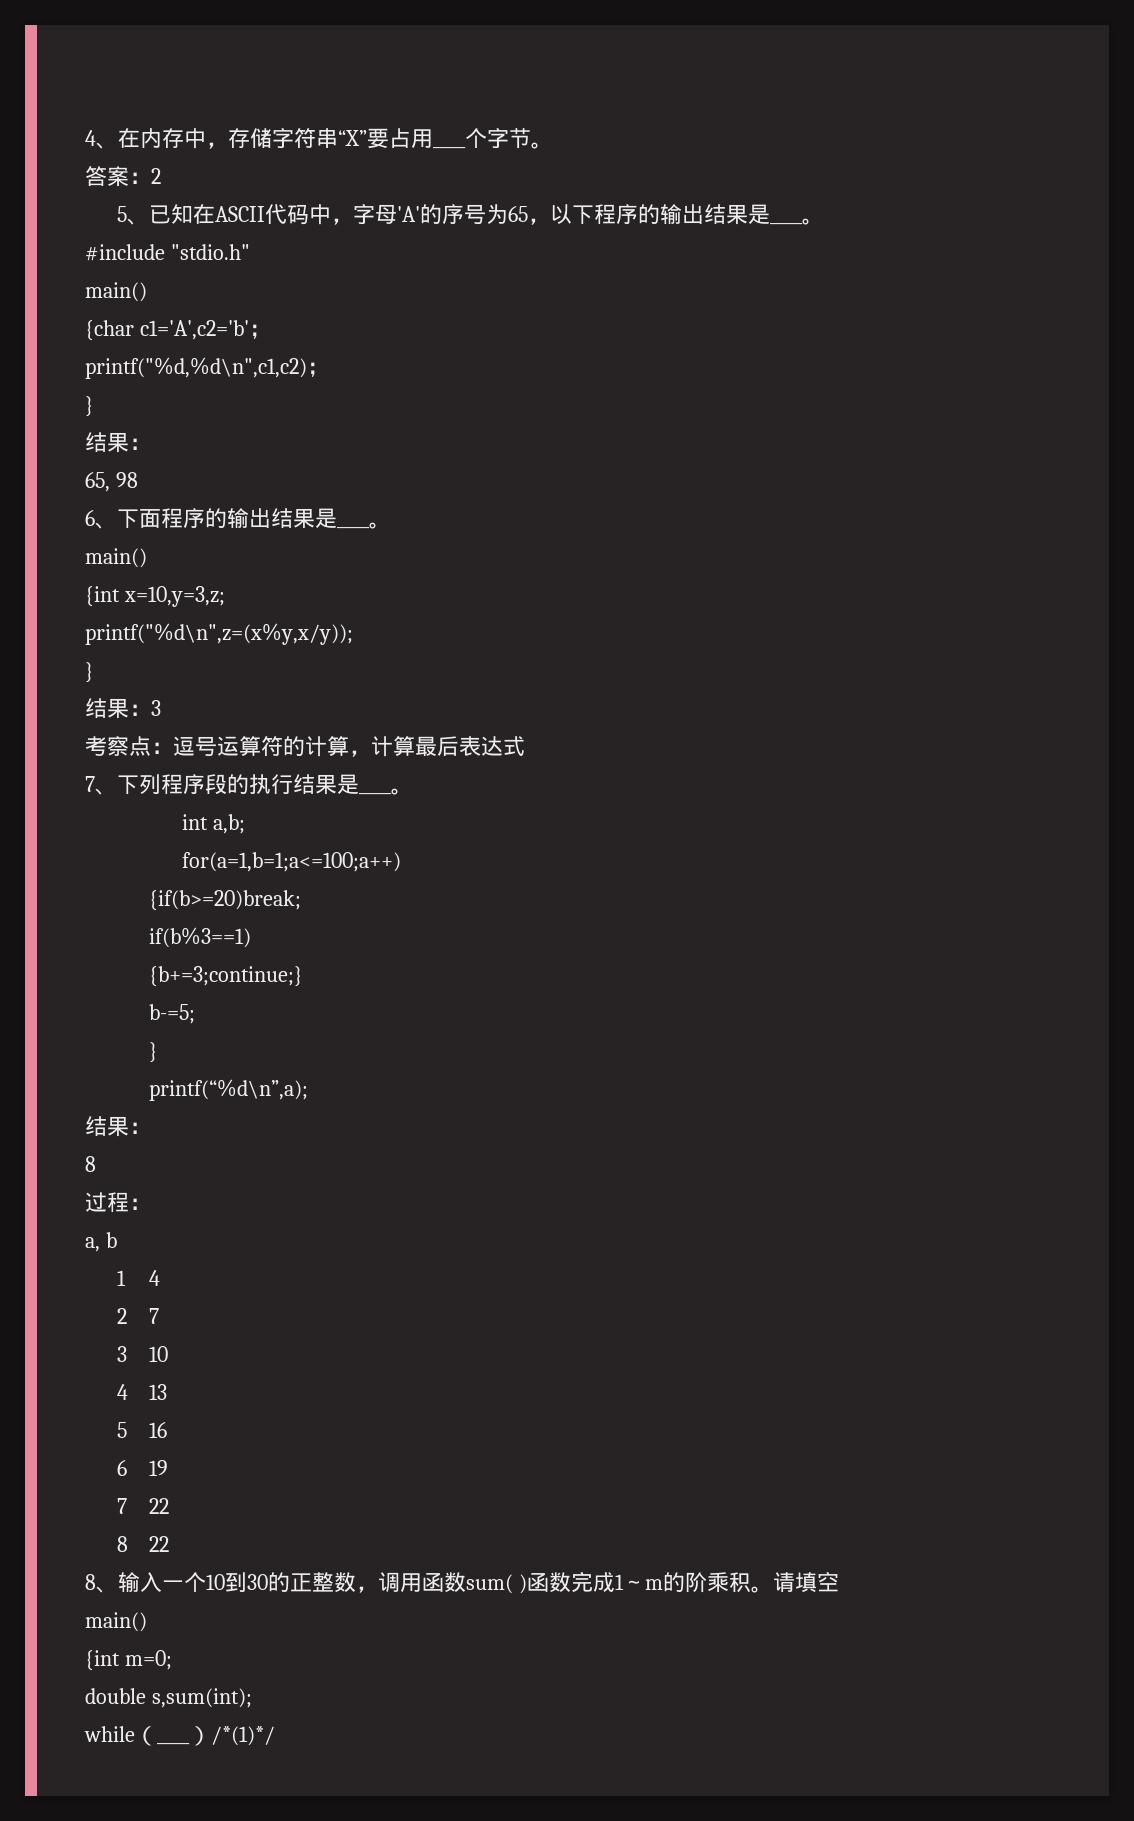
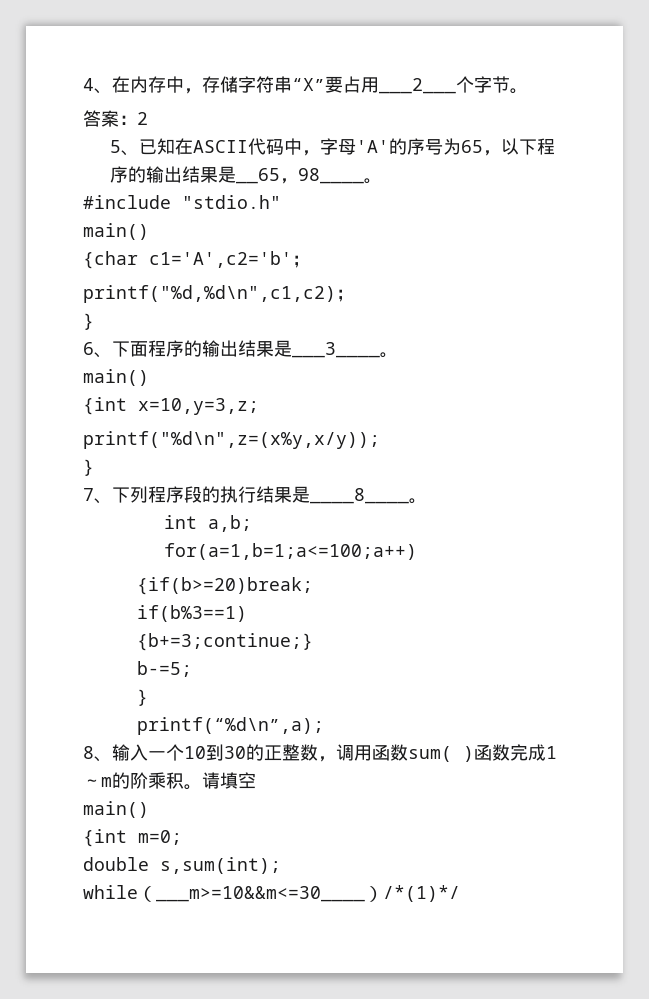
[433,146,466,149] ____ -> [379,78,456,94] ___2___
[770,222,804,225] ____ -> [236,168,365,184] __65，98____
[85,432,151,453] [85,472,138,492] // 结果： // 65, 98 -> (94, 321) none
[337,526,370,529] ____ -> [292,342,380,358] ___3____
[85,698,161,719] [85,736,525,757] // 结果：3 // 考察点：逗号运算符的计算，计算最后表达式 -> (94, 467) none
[359,792,392,795] ____ -> [310,488,409,504] ____8____
[85,1116,151,1137] [85,1156,96,1172] [85,1192,151,1212] [85,1232,117,1252] [117,1270,161,1286] [117,1308,160,1324] [117,1346,169,1362] [117,1384,168,1400] [117,1422,168,1438] [117,1460,169,1476] [117,1498,170,1514] [117,1536,170,1552] // 结果： // 8 // 过程： // a, b // 1 4 // 2 7 // 3 10 // 4 13 // 5 16 // 6 19 // 7 22 // 8 22 -> (325, 726) none
[157,1742,190,1745] ____ -> [156,886,365,902] ___m>=10&&m<=30____

